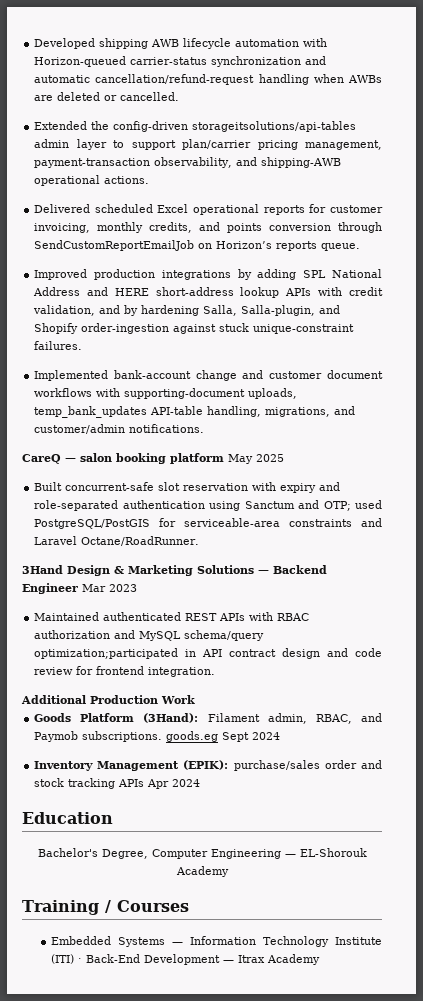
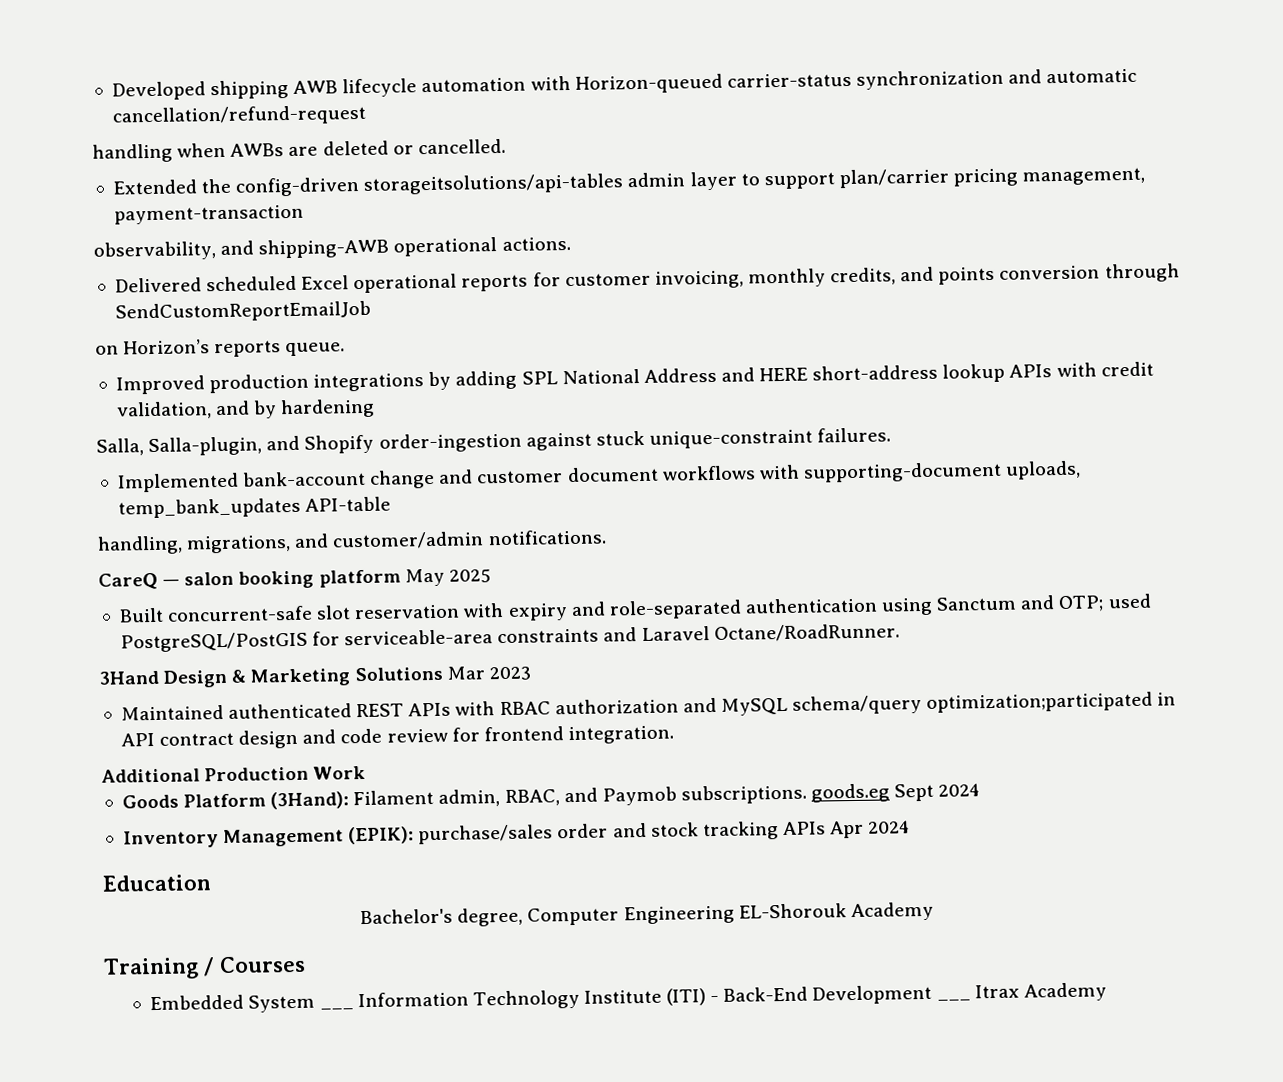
(255, 79) none -> (366, 115) //
(151, 163) none -> (304, 214) //
(195, 245) none -> (371, 311) //
(200, 310) none -> (376, 408) //
(204, 410) none -> (392, 504) //
[258,565,327,574] [22,583,78,594] — Backend Engineer -> (443, 674) none
[101,849,148,859] Degree, -> [457,907,524,927] degree,
[284,854,296,857] — -> (735, 915) none
[117,937,183,947] Systems — -> [248,994,354,1013] System ___
[77,958,82,963] · -> [710,995,720,1003] -
[222,960,234,963] — -> [936,998,971,1001] ___

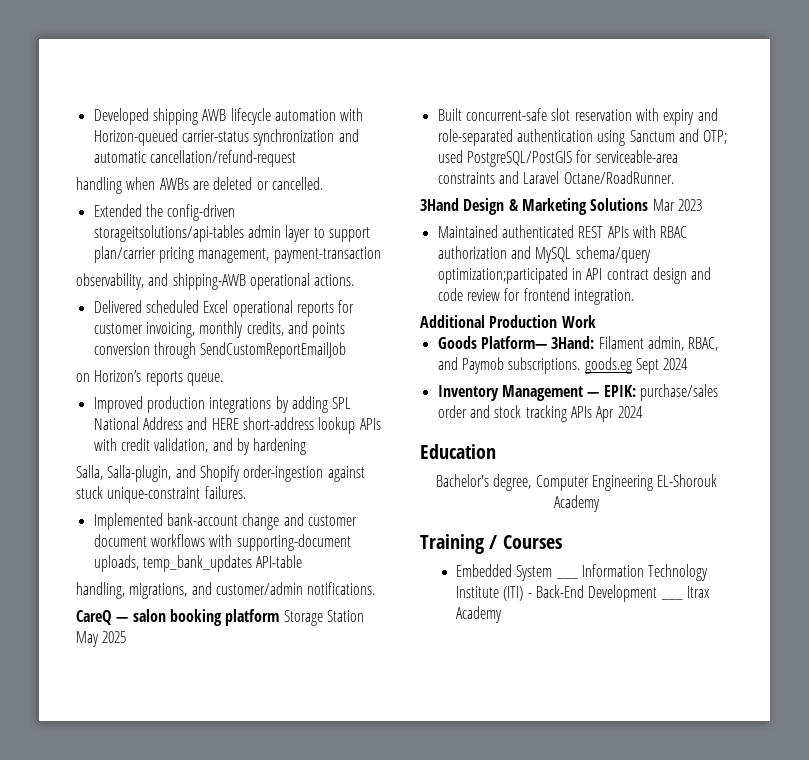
(401, 578) none -> [283,610,364,626] Storage Station
[183,791,350,810] Platform (3Hand): -> [480,336,595,349] Platform— 3Hand:
[348,826,415,845] (EPIK): -> [587,385,636,397] — EPIK:

